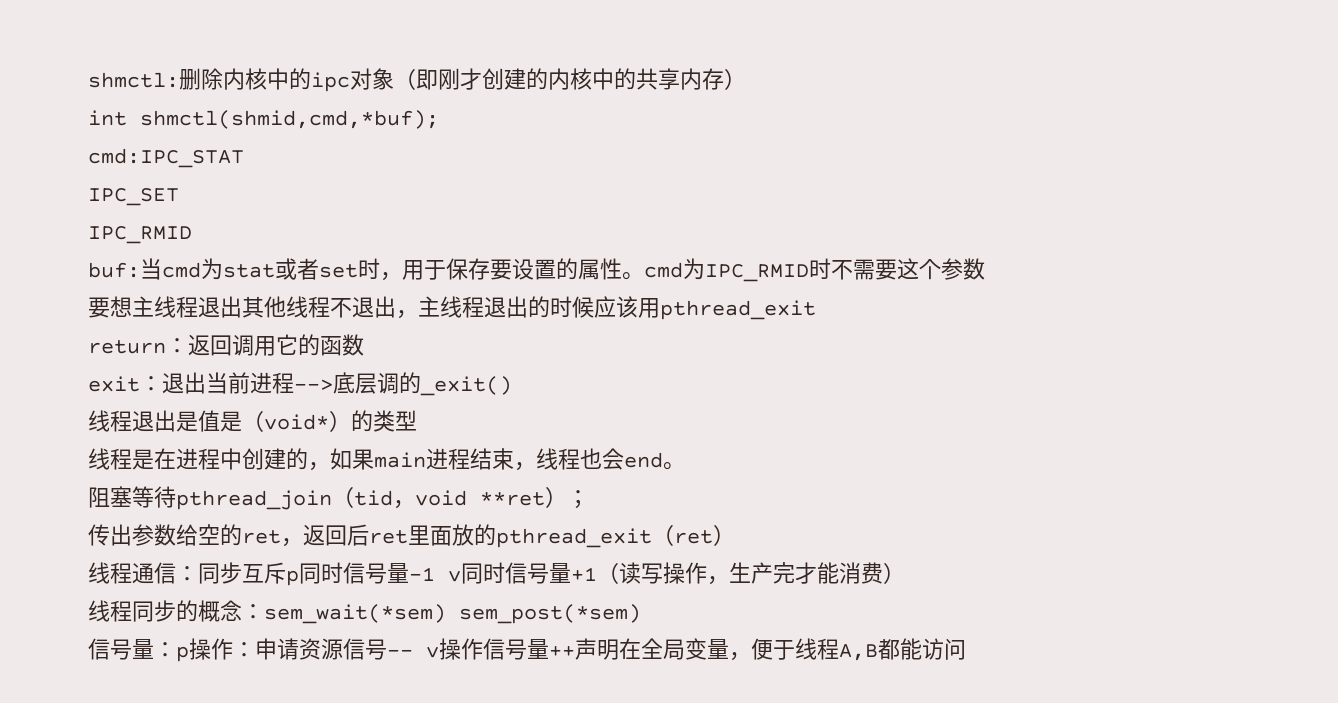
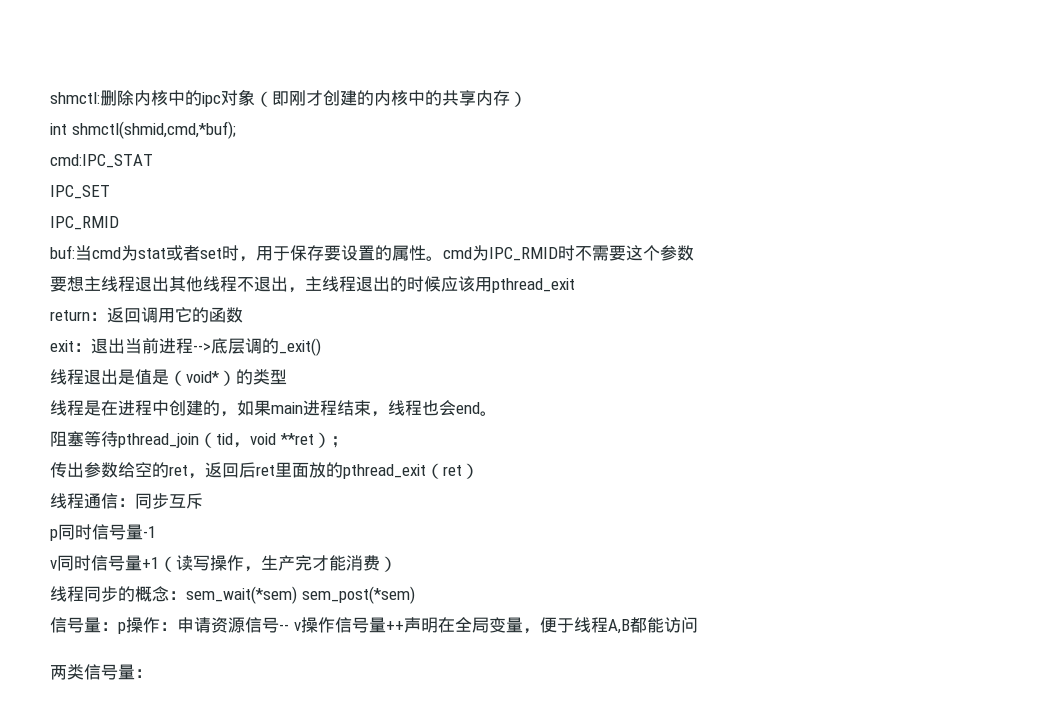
(286, 573) none -> (203, 501) //
(435, 574) none -> (156, 532) //
(966, 649) none -> [50,664,152,680] // 两类信号量：

